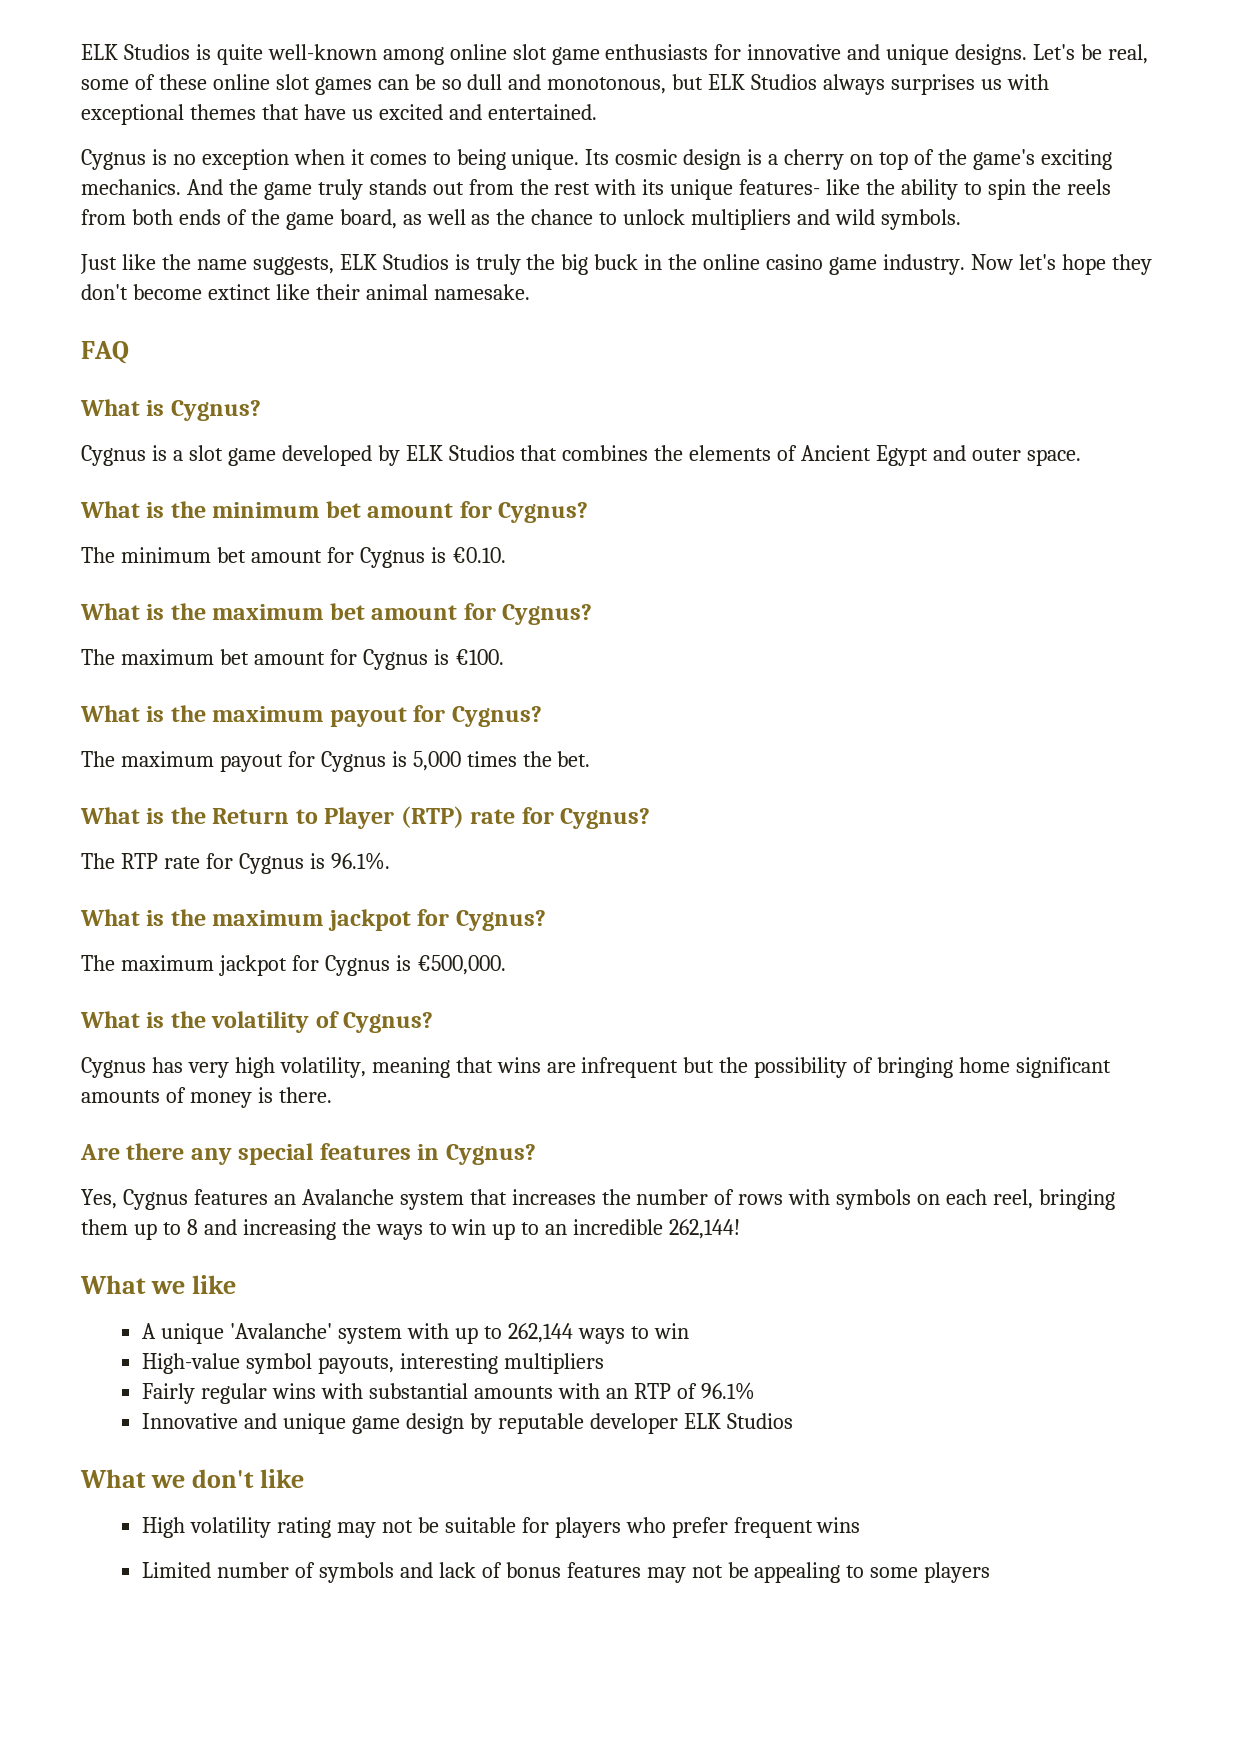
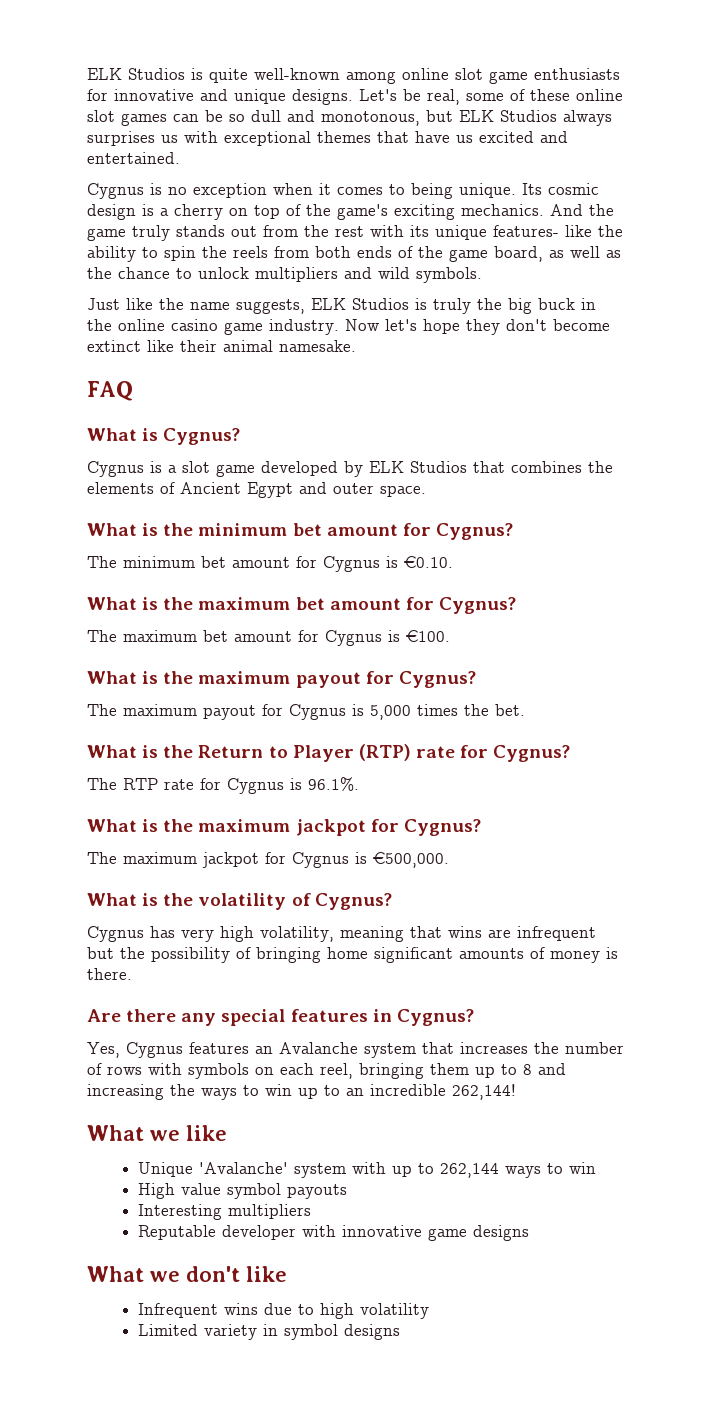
[142,1323,225,1344] A unique -> [137,1162,193,1177] Unique
[142,1353,604,1374] [142,1382,755,1404] [142,1413,793,1434] [80,1469,304,1488] [142,1517,861,1538] [142,1562,991,1583] High-value symbol payouts, interesting multipliers // Fairly regular wins with substantial amounts with an RTP of 96.1% // Innovative and unique game design by reputable developer ELK Studios // What we don't like // High volatility rating may not be suitable for players who prefer frequent wins // Limited number of symbols and lack of bonus features may not be appealing to some players -> [137,1183,347,1199] [137,1204,311,1220] [137,1225,529,1241] [87,1266,287,1282] [137,1303,429,1319] [137,1324,400,1340] High value symbol payouts // Interesting multipliers // Reputable developer with innovative game designs // What we don't like // Infrequent wins due to high volatility // Limited variety in symbol designs

